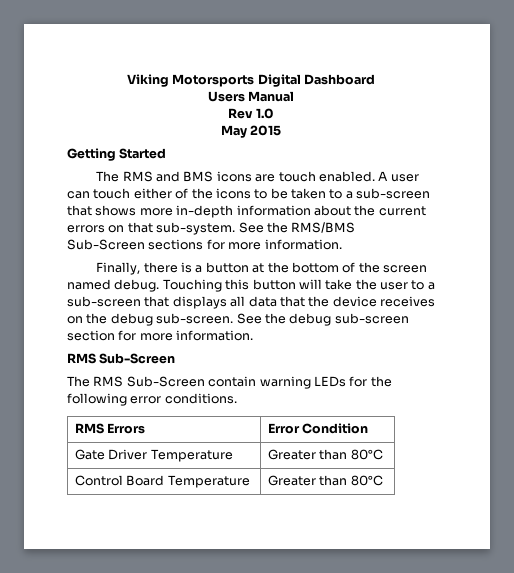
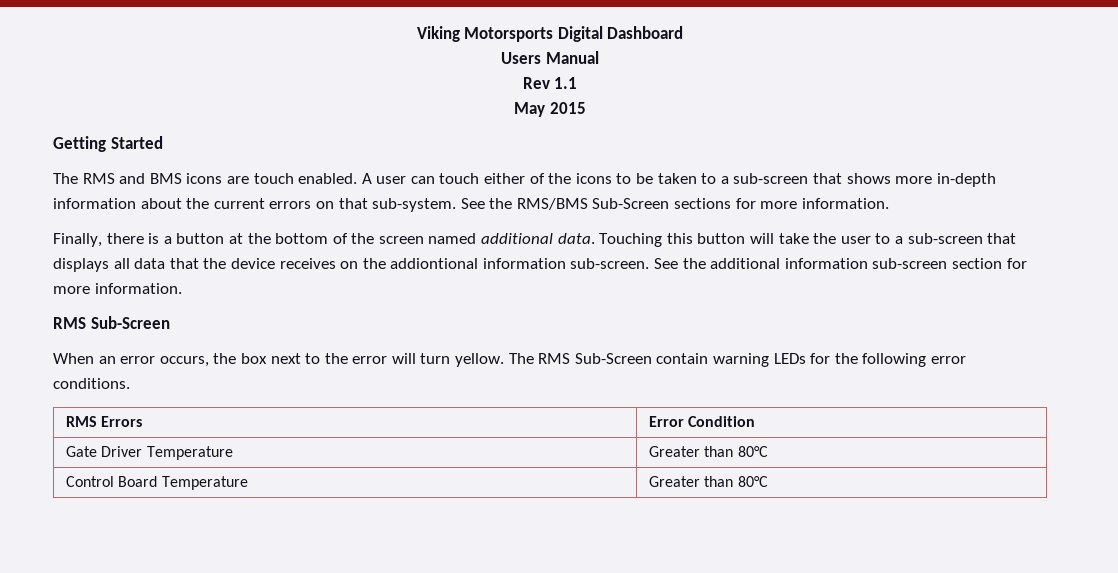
[255,108,274,119] 1.0 -> [554,77,578,89] 1.1
[114,279,160,292] debug. -> [481,233,595,244] additional data.
[110,313,153,326] debug -> [390,258,566,269] addiontional information
[289,313,332,326] debug -> [710,258,868,269] additional information
(176, 358) none -> [53,353,505,367] When an error occurs, the box next to the error will turn yellow.

